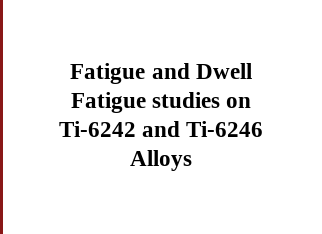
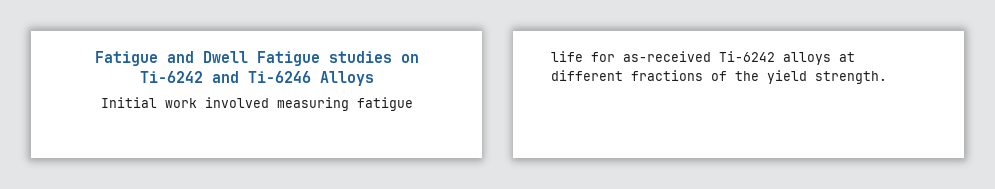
(192, 160) none -> [100,97,413,111] [551,51,855,65] [551,70,887,84] // Initial work involved measuring fatigue life for as-received Ti-6242 alloys at different fractions of the yield strength.

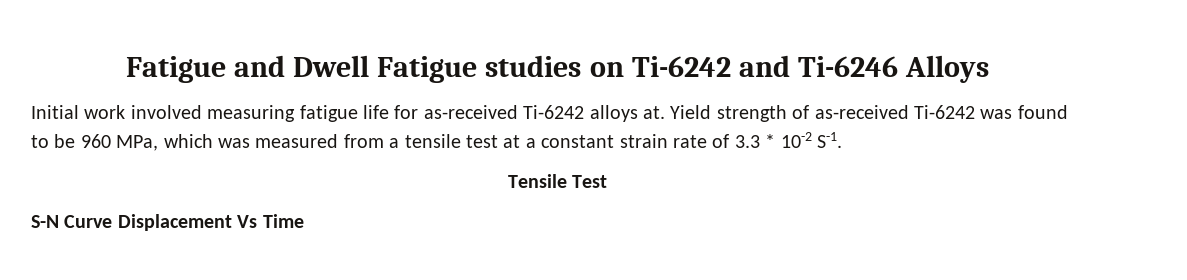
[839,52,855,62] [551,70,887,84] at different fractions of the yield strength. -> [642,105,1068,122] [31,132,842,151] [507,174,608,188] [31,214,304,231] at. Yield strength of as-received Ti-6242 was found to be 960 MPa, which was measured from a tensile test at a constant strain rate of 3.3 * 10-2 S-1. // Tensile Test // S-N Curve Displacement Vs Time

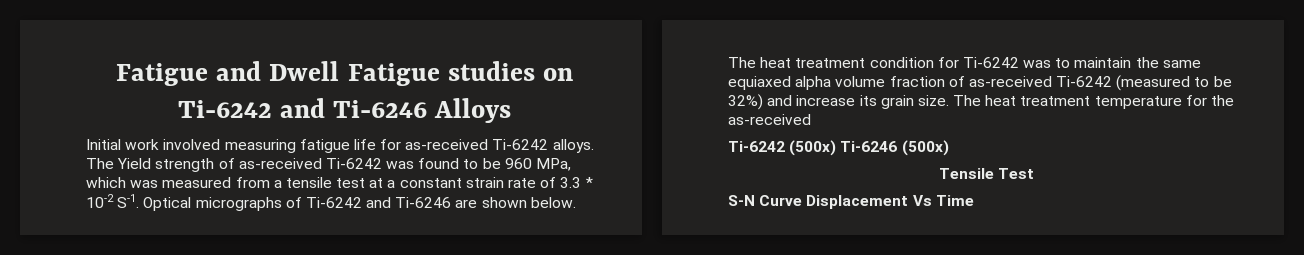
[589,105,665,122] alloys at. -> [552,139,594,153] [86,158,114,169] alloys. The
(842, 140) none -> [143,197,576,211] [728,57,1201,68] [728,75,1232,91] [728,94,1235,110] [728,114,811,125] [728,140,949,156] Optical micrographs of Ti-6242 and Ti-6246 are shown below. The heat treatment condition for Ti-6242 was to maintain the same equiaxed alpha volume fraction of as-received Ti-6242 (measured to be 32%) and increase its grain size. The heat treatment temperature for the as-received // Ti-6242 (500x) Ti-6246 (500x)

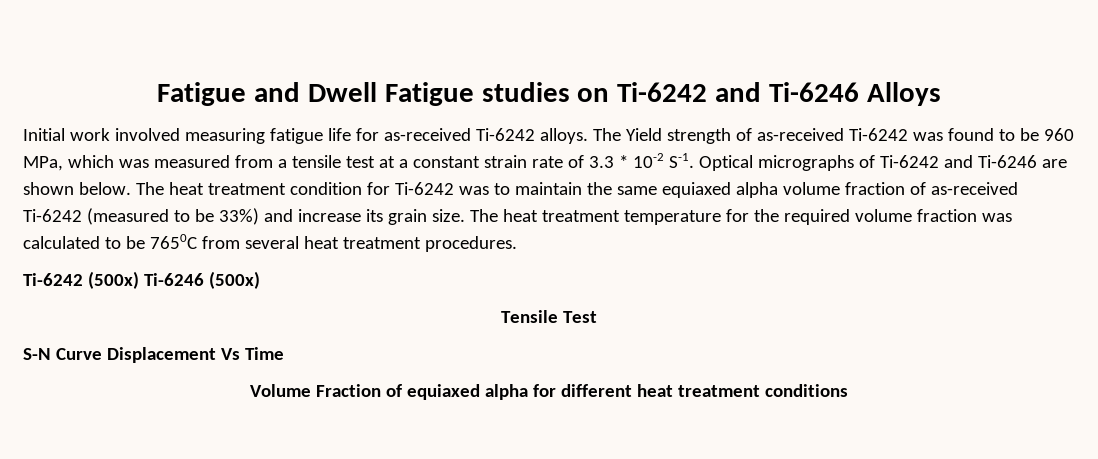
[728,94,763,110] 32%) -> [218,208,259,225] 33%)
[728,114,811,125] as-received -> [783,209,1012,225] [23,234,517,252] required volume fraction was calculated to be 7650C from several heat treatment procedures.
(974, 200) none -> [250,384,848,400] // Volume Fraction of equiaxed alpha for different heat treatment conditions

